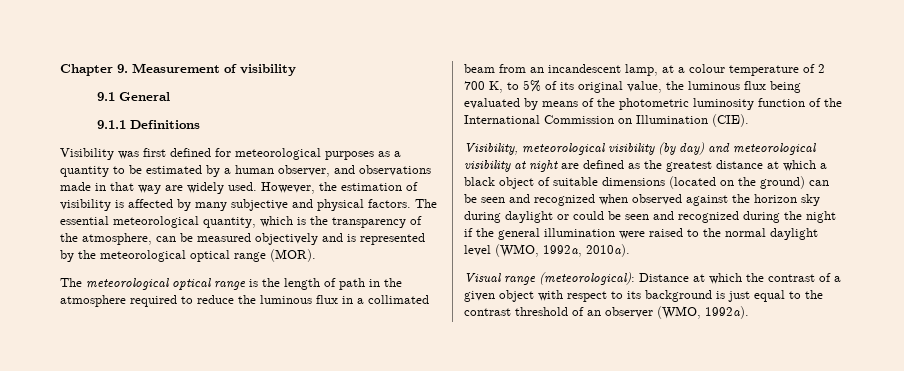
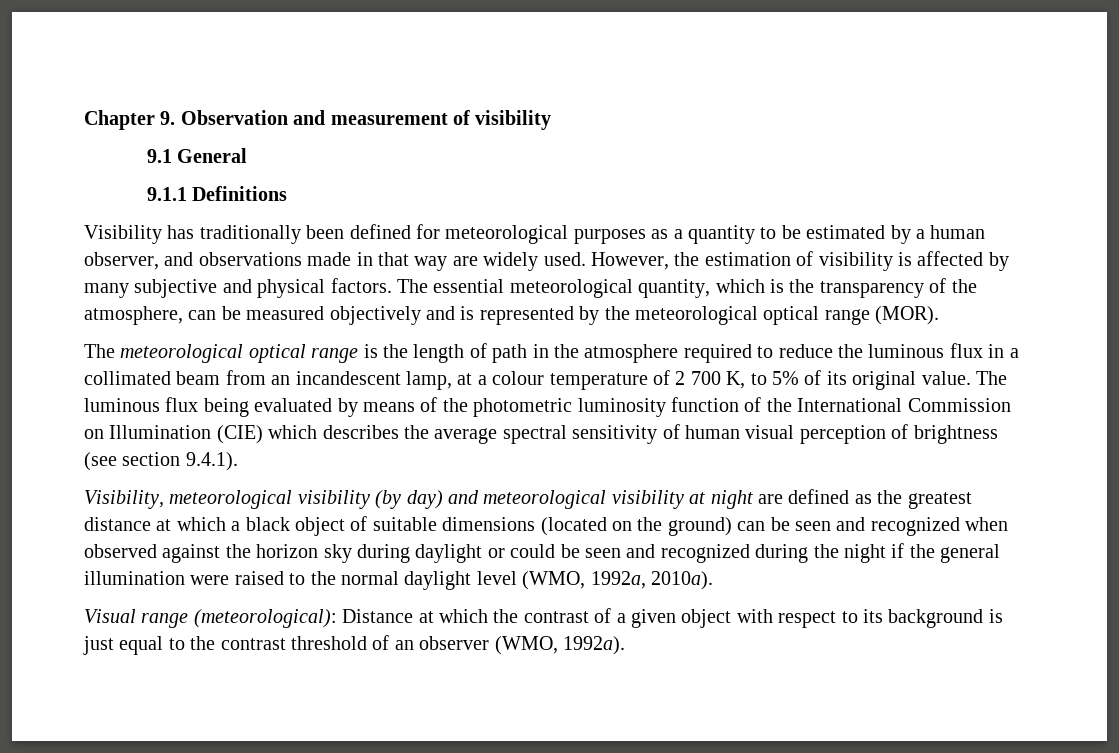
[132,63,220,73] Measurement -> [180,110,448,125] Observation and measurement
[118,148,166,159] was first -> [167,225,345,244] has traditionally been
[627,81,684,93] value, the -> [921,371,1007,385] value. The
[712,114,749,127] (CIE). -> [216,424,998,444] [84,452,238,471] (CIE) which describes the average spectral sensitivity of human visual perception of brightness (see section 9.4.1).

